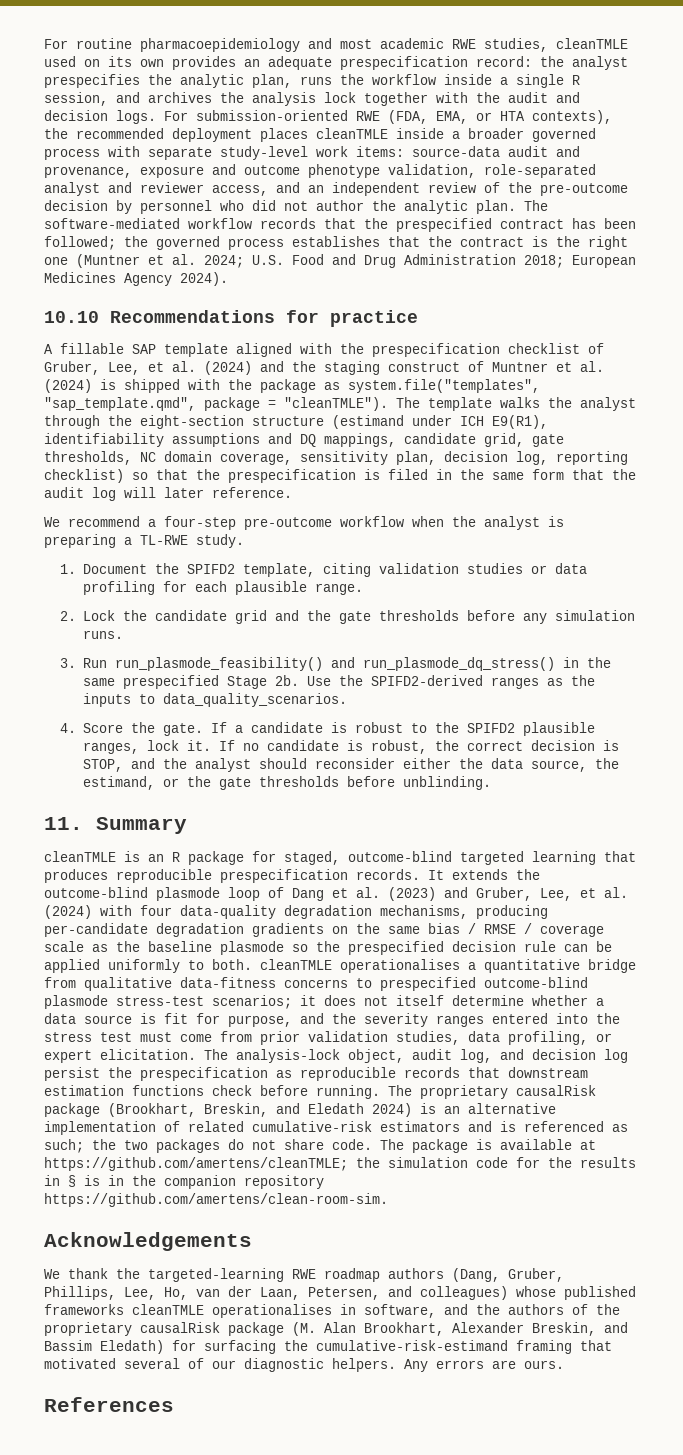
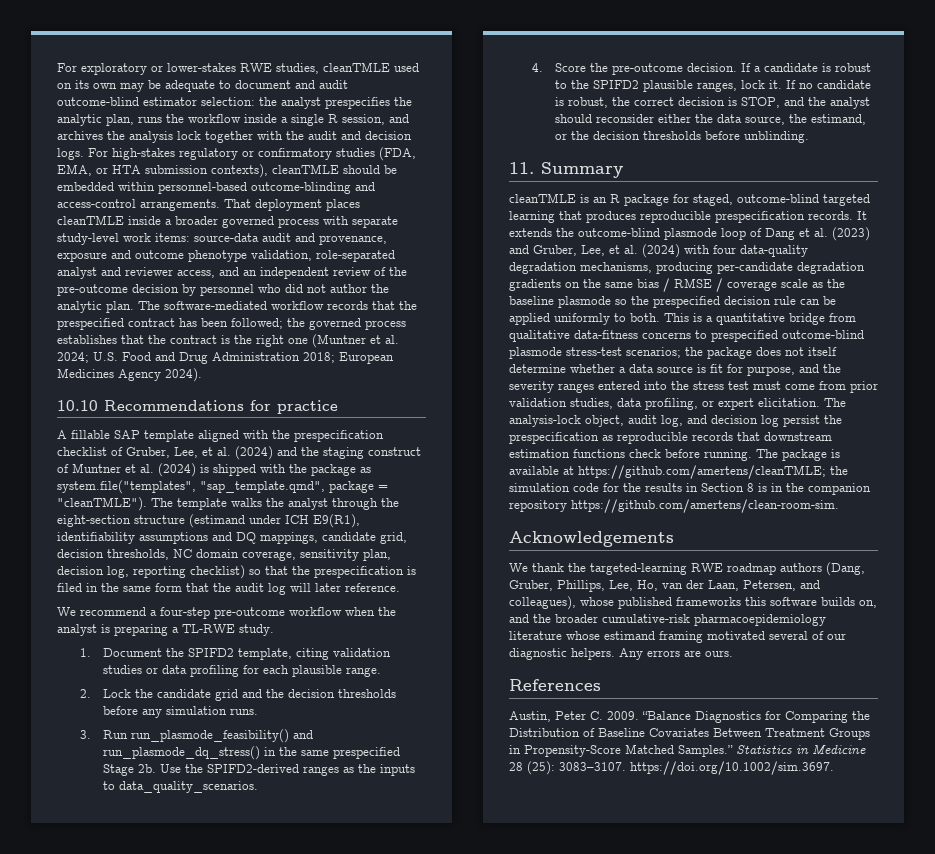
[44,38,444,52] For routine pharmacoepidemiology and most academic -> [57,63,236,75] For exploratory or lower-stakes
[172,56,532,70] provides an adequate prespecification record: -> [120,80,348,92] [57,97,255,106] may be adequate to document and audit outcome-blind estimator selection:
[196,110,612,124] [44,128,164,139] submission-oriented RWE (FDA, EMA, or HTA contexts), the recommended -> [112,147,416,161] [57,164,397,178] [57,182,375,194] [57,199,251,211] high-stakes regulatory or confirmatory studies (FDA, EMA, or HTA submission contexts), cleanTMLE should be embedded within personnel-based outcome-blinding and access-control arrangements. That
[532,434,564,447] gate -> [57,549,104,558] decision
[339,611,372,624] gate -> [287,689,335,698] decision
[163,723,204,736] gate. -> [611,63,737,75] pre-outcome decision.
[219,777,252,790] gate -> [592,131,640,140] decision
[260,959,460,973] cleanTMLE operationalises -> [664,313,702,322] This is
[300,995,316,1006] it -> [685,347,752,359] the package
[420,1085,596,1099] [44,1103,556,1117] [44,1121,628,1135] [44,1139,404,1153] proprietary causalRisk package (Brookhart, Breskin, and Eledath 2024) is an alternative implementation of related cumulative-risk estimators and is referenced as such; the two packages do not share code. The -> (778, 453) none
[68,1175,76,1187] § -> [701,483,754,492] Section 8
[420,1286,508,1300] colleagues) -> [509,596,576,610] colleagues),
[132,1304,620,1318] [44,1322,628,1336] [44,1340,612,1354] cleanTMLE operationalises in software, and the authors of the proprietary causalRisk package (M. Alan Brookhart, Alexander Breskin, and Bassim Eledath) for surfacing the cumulative-risk-estimand framing that -> [745,597,877,608] [509,614,826,626] [509,631,703,643] this software builds on, and the broader cumulative-risk pharmacoepidemiology literature whose estimand framing
(174, 1404) none -> [509,711,870,723] [509,728,870,740] [509,744,866,757] [509,761,834,775] // Austin, Peter C. 2009. “Balance Diagnostics for Comparing the Distribution of Baseline Covariates Between Treatment Groups in Propensity-Score Matched Samples.” Statistics in Medicine 28 (25): 3083–3107. https://doi.org/10.1002/sim.3697.

